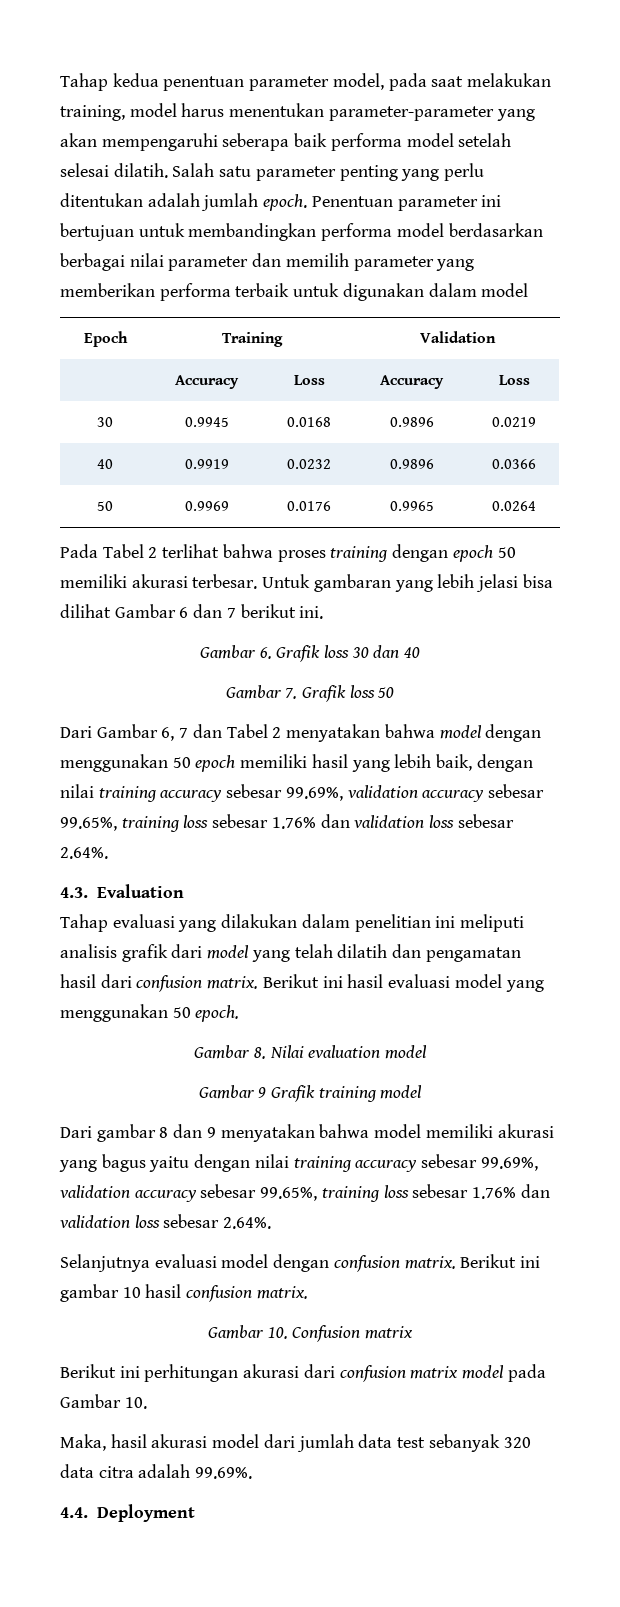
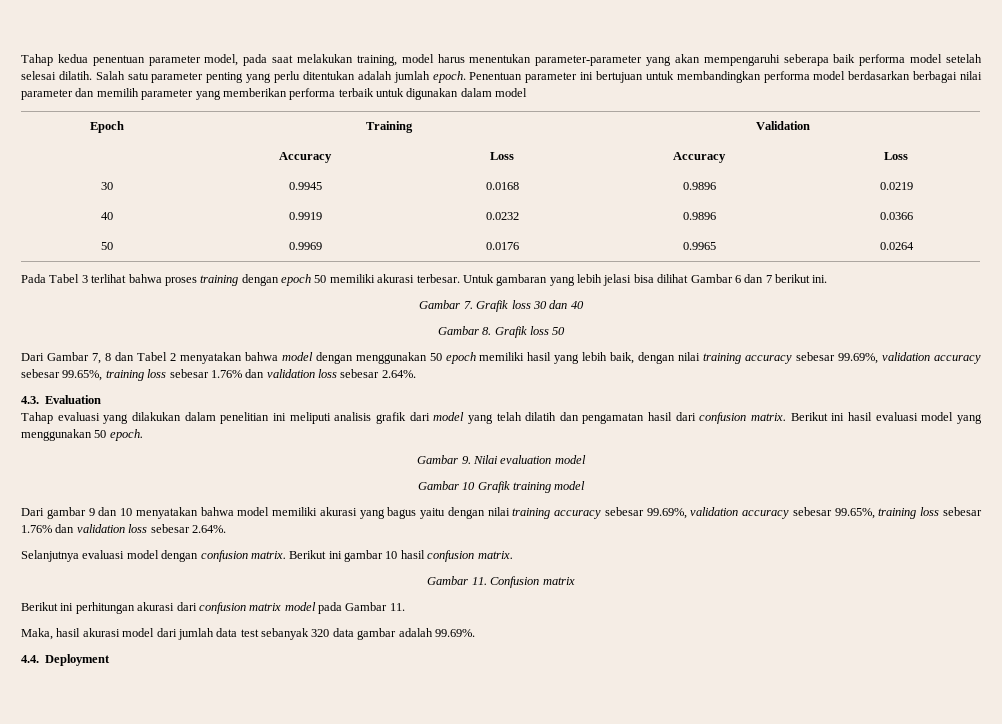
[148,547,158,558] 2 -> [81,275,88,283] 3
[259,647,272,659] 6. -> [463,301,473,309] 7.
[285,688,298,699] 7. -> [482,327,492,335] 8.
[161,727,189,741] 6, 7 -> [91,353,111,364] 7, 8
[253,1047,266,1059] 8. -> [461,456,471,464] 9.
[258,1087,267,1098] 9 -> [462,482,476,490] 10
[159,1124,216,1138] 8 dan 9 -> [88,507,133,516] 9 dan 10
[267,1327,288,1339] 10. -> [471,577,487,585] 11.
[124,1397,147,1409] 10. -> [389,603,405,611] 11.
[98,1466,134,1478] citra -> [357,628,397,640] gambar

